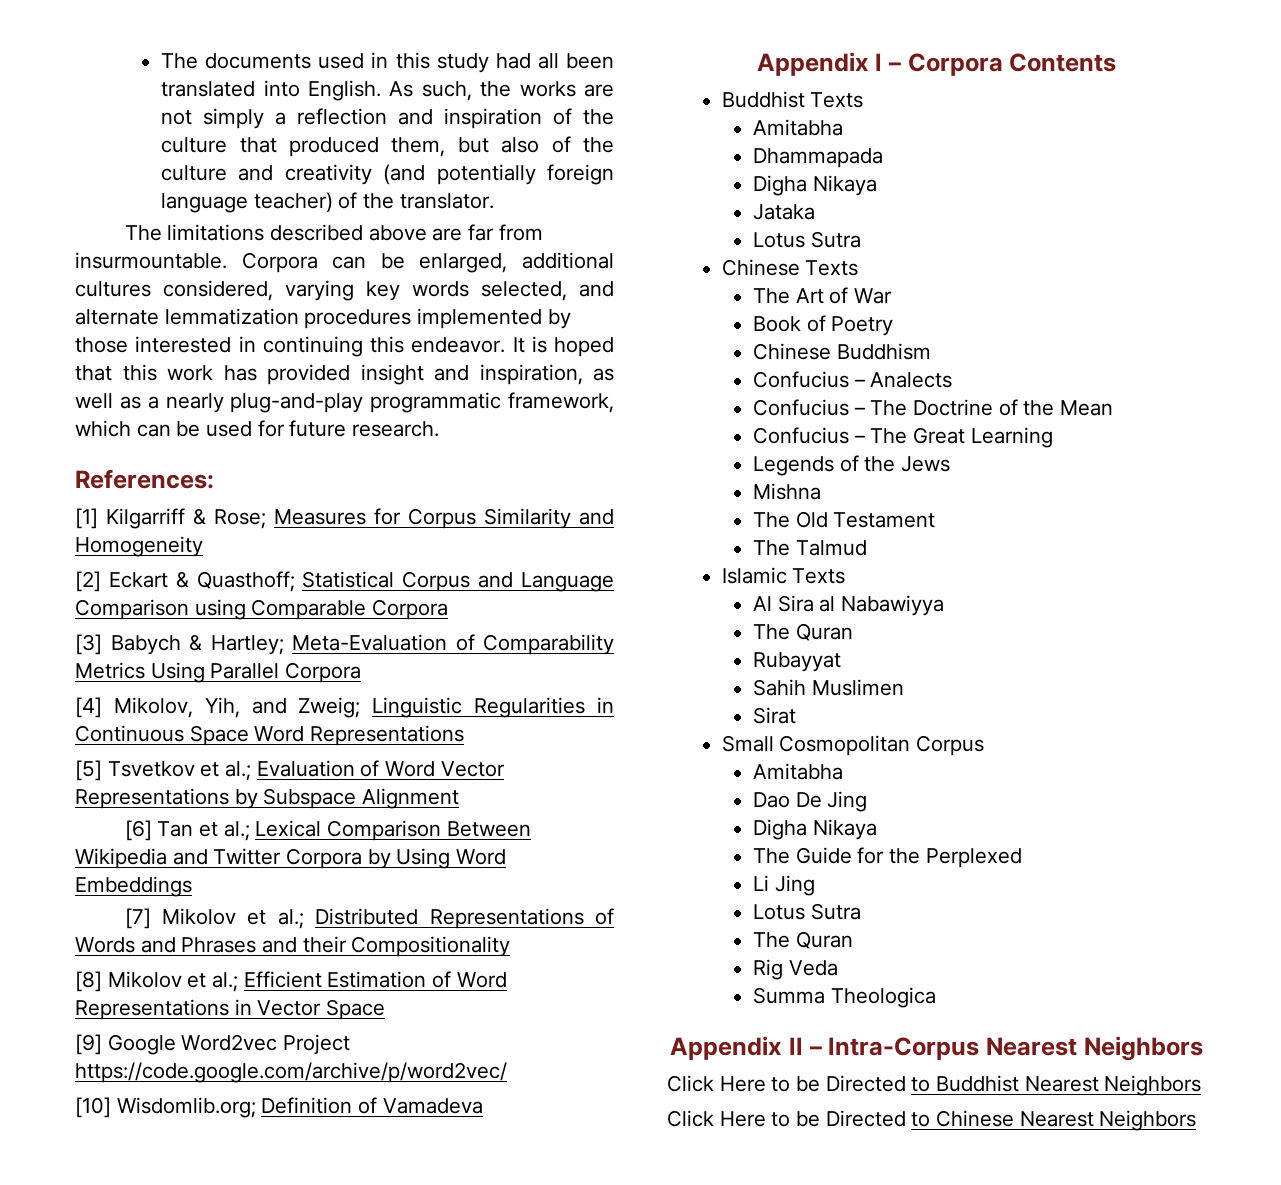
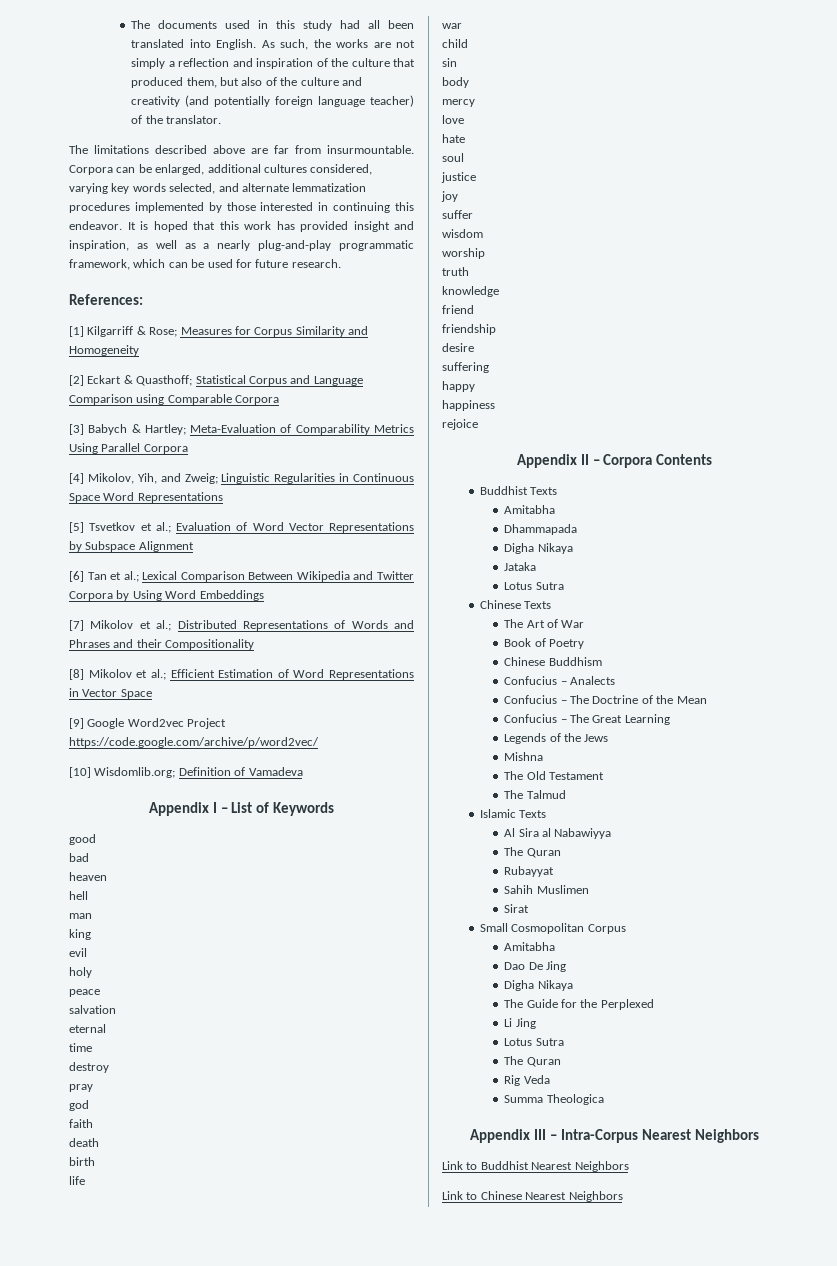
(901, 66) none -> [231,802,335,816] [69,834,96,845] [69,853,89,862] [69,872,107,881] [69,891,88,900] [69,913,92,919] [69,929,91,940] [69,948,87,957] [69,967,92,978] [69,989,100,997] [69,1005,116,1014] [69,1024,106,1033] [69,1043,92,1052] [69,1062,109,1073] [69,1084,93,1092] [69,1100,89,1111] [69,1119,93,1128] [69,1138,99,1147] [69,1157,95,1166] [69,1176,85,1185] [442,23,462,29] [442,39,468,48] [442,58,457,67] [442,77,469,88] [442,99,475,107] [442,115,464,124] [442,134,465,143] [442,153,464,162] [441,172,476,183] [441,191,458,202] [442,210,473,219] [442,229,483,238] [442,248,485,259] [442,267,469,276] [442,286,499,297] [442,305,474,314] [442,324,496,335] [442,343,474,352] [442,362,489,373] [442,381,475,392] [442,400,495,411] [442,419,478,430] [516,454,600,468] List of Keywords // good // bad // heaven // hell // man // king // evil // holy // peace // salvation // eternal // time // destroy // pray // god // faith // death // birth // life // war // child // sin // body // mercy // love // hate // soul // justice // joy // suffer // wisdom // worship // truth // knowledge // friend // friendship // desire // suffering // happy // happiness // rejoice // Appendix II –
[789,1037,804,1055] II -> [534,1129,547,1140] III
[667,1075,906,1092] Click Here to be Directed -> [442,1161,463,1170] Link
[667,1110,906,1127] Click Here to be Directed -> [442,1191,463,1200] Link

